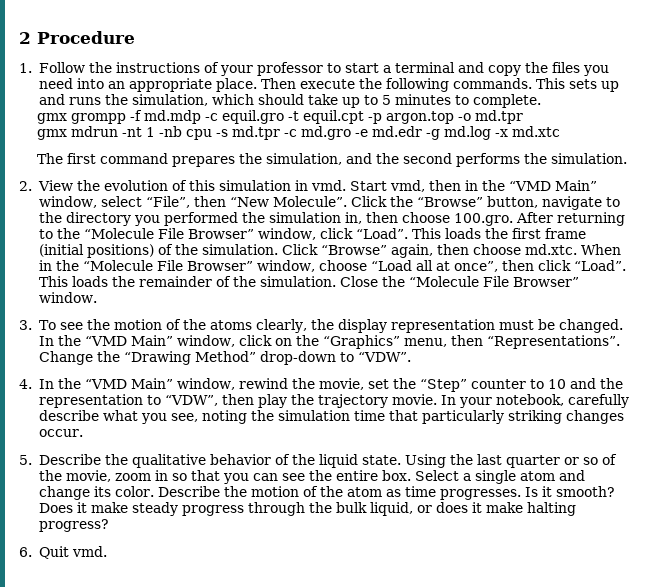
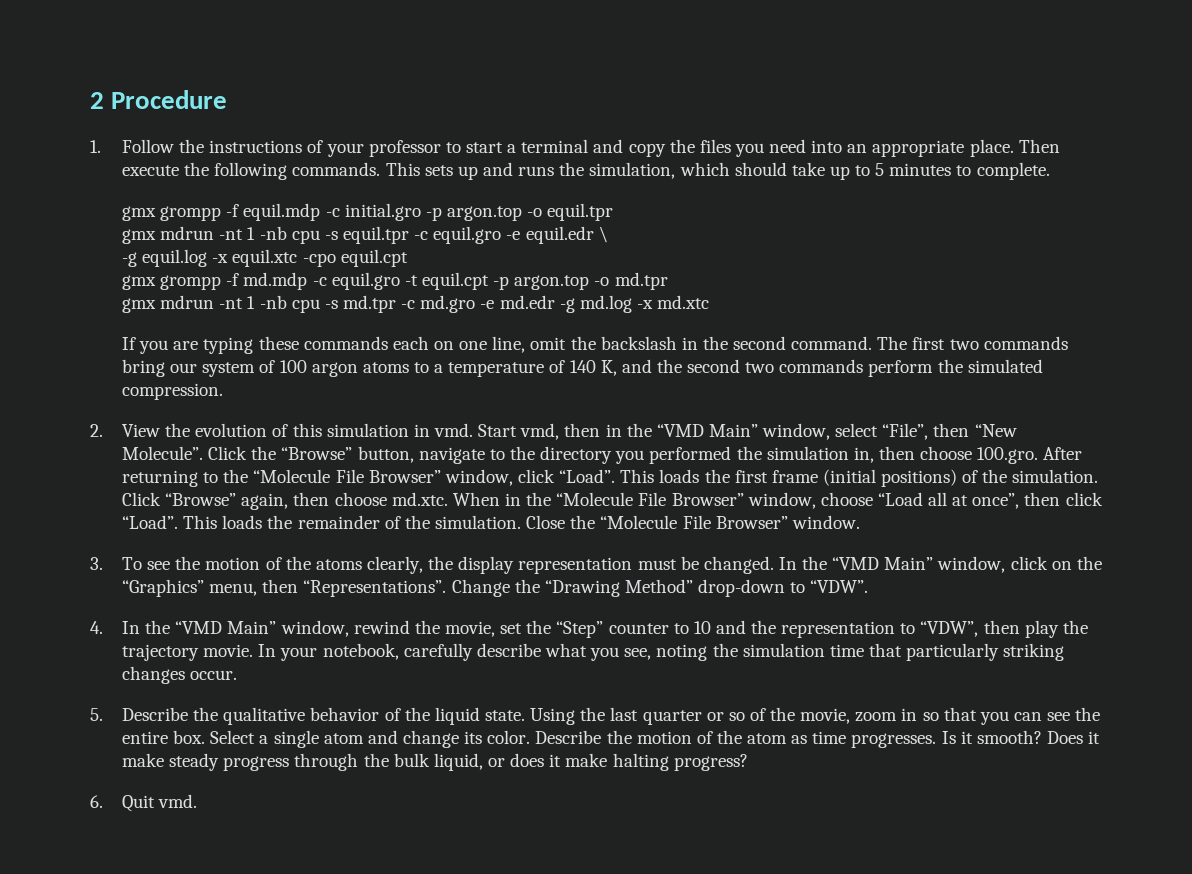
(541, 101) none -> [122,203,614,221] [122,226,608,244] [122,249,408,267] // gmx grompp -f equil.mdp -c initial.gro -p argon.top -o equil.tpr // gmx mdrun -nt 1 -nb cpu -s equil.tpr -c equil.gro -e equil.edr \ // -g equil.log -x equil.xtc -cpo equil.cpt
[37,153,628,167] The first command prepares the simulation, and the second performs the simulation. -> [122,336,1068,354] [122,359,1043,377] [122,383,224,400] If you are typing these commands each on one line, omit the backslash in the second command. The first two commands bring our system of 100 argon atoms to a temperature of 140 K, and the second two commands perform the simulated compression.

